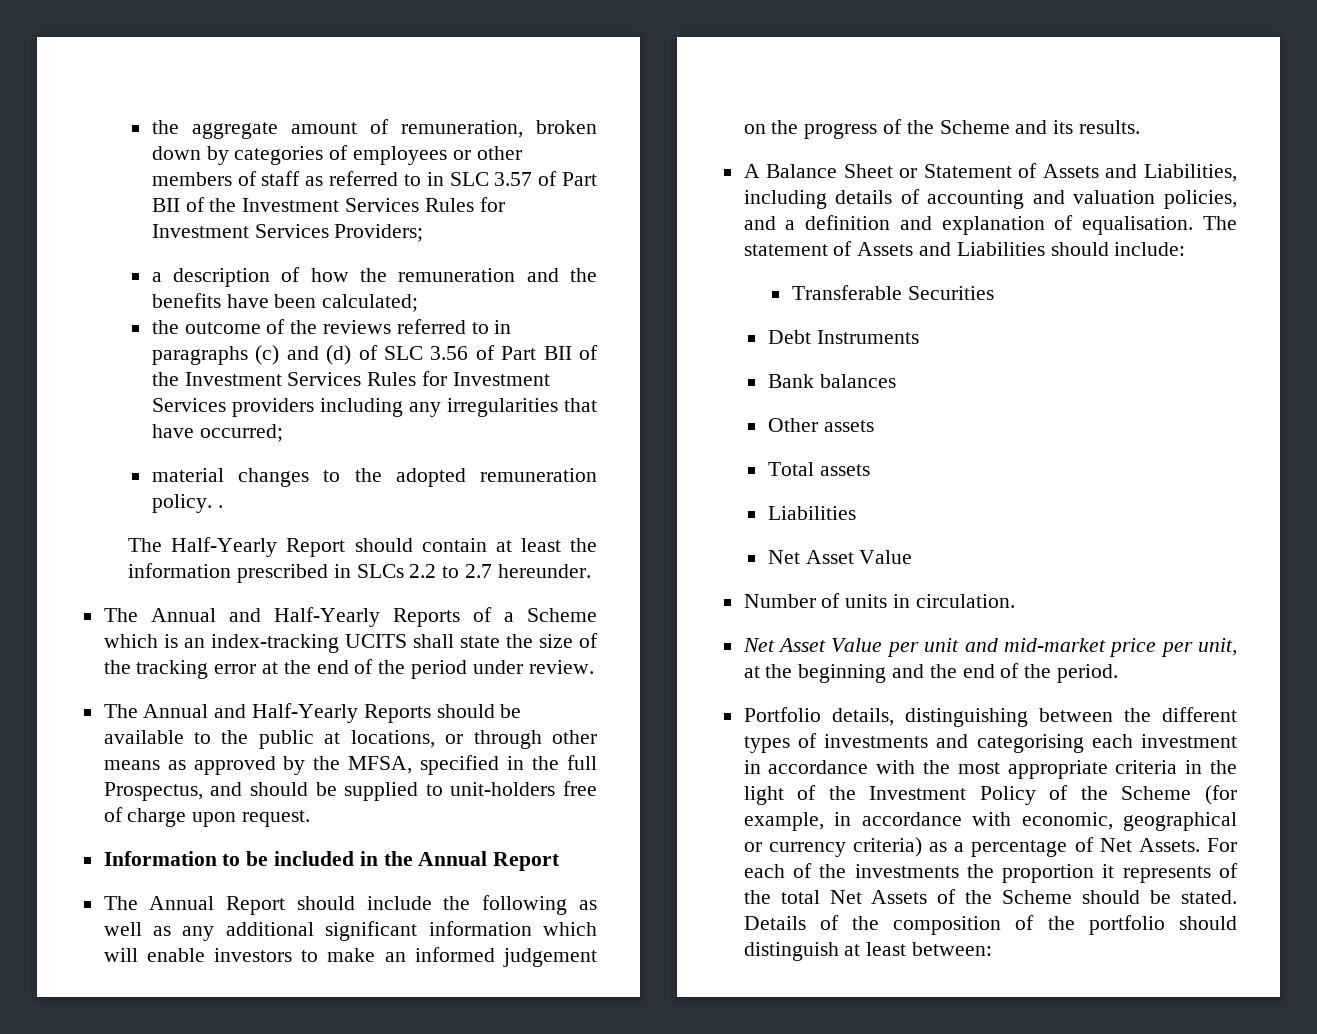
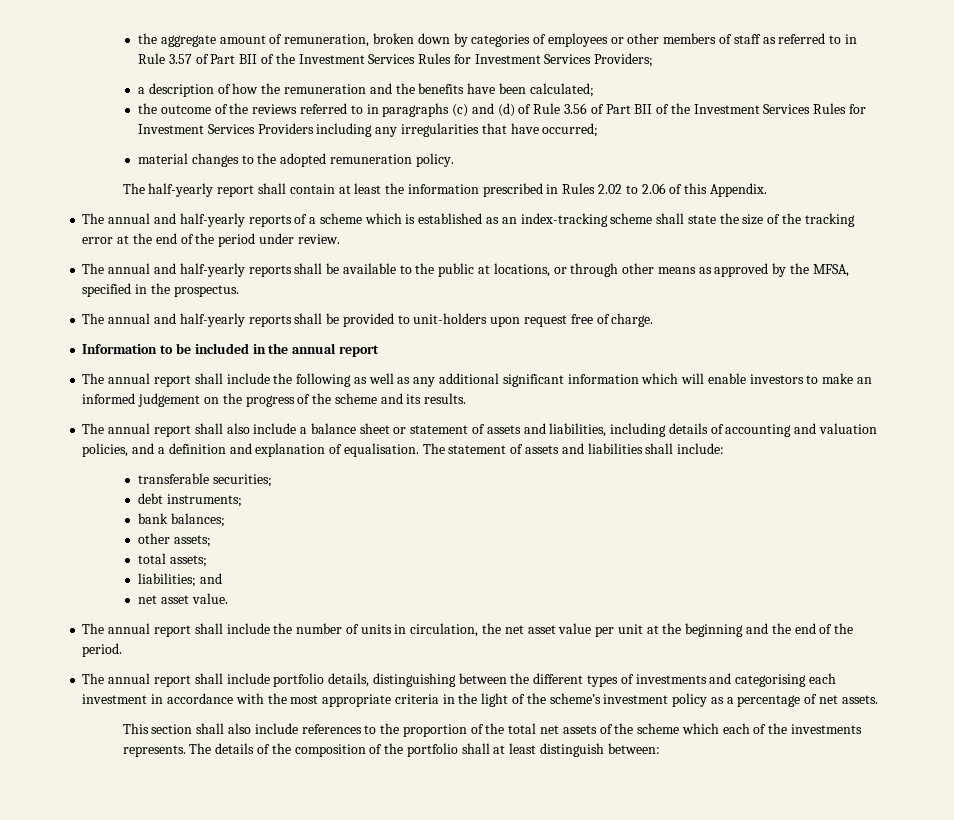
[449,172,489,186] SLC -> [138,53,166,64] Rule
[383,346,423,360] SLC -> [533,103,561,114] Rule
[231,398,314,417] providers -> [257,123,314,134] Providers
[217,505,223,508] [128,537,413,557] . // The Half-Yearly Report should -> [122,183,286,197] // The half-yearly report shall
[356,564,591,578] [103,607,460,627] SLCs 2.2 to 2.7 hereunder. // The Annual and Half-Yearly Reports -> [562,183,767,197] [82,213,292,227] Rules 2.02 to 2.06 of this Appendix. // The annual and half-yearly reports
[527,608,597,622] Scheme -> [319,213,362,224] scheme
(178, 641) none -> [418,213,499,224] established as
[344,634,407,648] UCITS -> [610,213,653,224] scheme
[143,703,495,723] Annual and Half-Yearly Reports should -> [108,263,323,277] annual and half-yearly reports shall
[567,755,598,770] [103,781,597,801] [103,807,311,827] full Prospectus, and should be supplied to unit-holders free of charge upon request. -> [173,285,239,297] [82,313,654,327] prospectus. // The annual and half-yearly reports shall be provided to unit-holders upon request free of charge.
[418,851,561,871] [103,896,355,915] Annual Report // The Annual Report should -> [292,343,379,357] [82,373,223,387] annual report // The annual report shall
[939,120,1010,134] Scheme -> [334,393,377,404] scheme
[743,163,1237,182] A Balance Sheet or Statement of Assets and Liabilities, -> [82,423,607,437] The annual report shall also include a balance sheet or statement of assets and liabilities,
[857,242,1186,256] [791,285,994,300] [767,330,919,344] [767,374,896,388] [767,418,874,432] [767,462,870,476] [767,506,856,520] [767,550,913,564] [743,593,1015,608] [742,638,1237,657] Assets and Liabilities should include: // Transferable Securities // Debt Instruments // Bank balances // Other assets // Total assets // Liabilities // Net Asset Value // Number of units in circulation. // Net Asset Value per unit and mid-market price per unit, -> [524,443,725,454] [138,473,272,487] [138,493,242,507] [138,513,225,527] [138,533,211,547] [138,553,207,567] [138,573,222,587] [138,593,228,604] [82,623,643,637] assets and liabilities shall include: // transferable securities; // debt instruments; // bank balances; // other assets; // total assets; // liabilities; and // net asset value. // The annual report shall include the number of units in circulation, the net asset value per unit
[743,707,821,722] Portfolio -> [82,673,325,687] The annual report shall include portfolio
[869,785,1237,805] [743,812,1237,831] [743,837,1237,857] [743,863,1238,883] [743,889,1237,904] [743,916,806,930] Investment Policy of the Scheme (for example, in accordance with economic, geographical or currency criteria) as a percentage of Net Assets. For each of the investments the proportion it represents of the total Net Assets of the Scheme should be stated. Details -> [549,693,878,707] [122,723,863,737] [122,743,255,757] scheme’s investment policy as a percentage of net assets. // This section shall also include references to the proportion of the total net assets of the scheme which each of the investments represents. The details
[1179,916,1237,930] [743,942,907,961] should distinguish at least -> [461,743,605,757] shall at least distinguish

